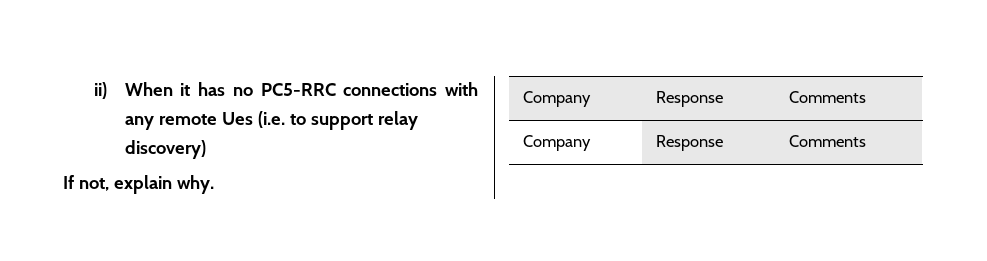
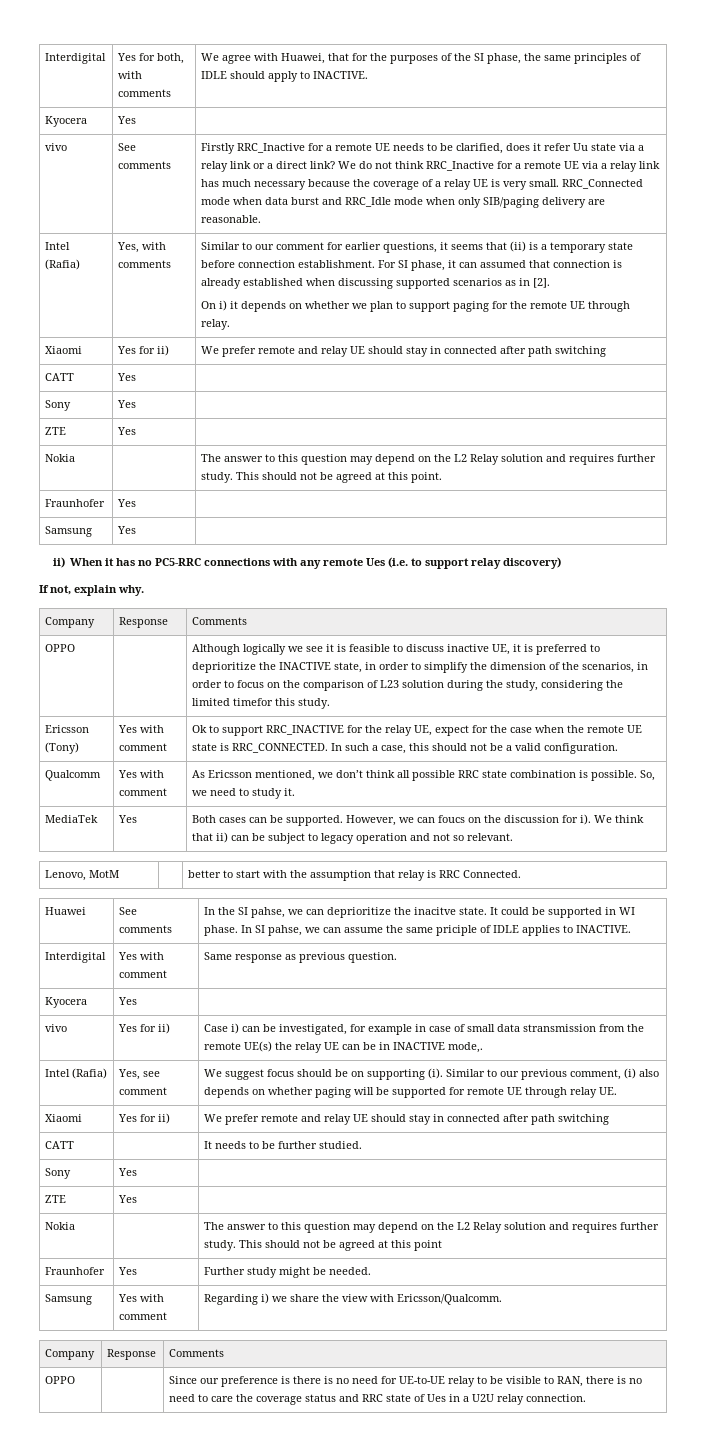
(93, 90) none -> [45,53,107,64] [117,53,185,64] [118,71,143,79] [118,89,172,97] [201,53,642,64] [201,71,369,82] [45,116,88,127] [117,116,137,124] [45,143,68,151] [118,143,137,151] [118,161,172,169] [201,143,645,154] [201,161,661,172] [201,179,644,190] [201,197,606,208] [201,215,262,223] [45,242,71,250] [45,259,81,270] [117,242,167,253] [118,260,172,268] [201,241,634,253] [201,260,623,271] [201,278,551,289] [201,300,631,312] [201,319,231,330] [45,346,83,354] [117,345,170,356] [201,346,607,357] [45,373,75,381] [117,373,137,381] [45,400,72,411] [117,400,137,408] [45,427,67,435] [117,427,137,435] [45,454,76,462] [201,454,657,465] [201,472,443,483] [45,499,106,507] [117,499,137,507] [45,526,93,537] [117,526,137,534] Interdigital | Yes for both, with comments | We agree with Huawei, that for the purposes of the SI phase, the same principles of IDLE should apply to INACTIVE. // Kyocera | Yes | // vivo | See comments | Firstly RRC_Inactive for a remote UE needs to be clarified, does it refer Uu state via a relay link or a direct link? We do not think RRC_Inactive for a remote UE via a relay link has much necessary because the coverage of a relay UE is very small. RRC_Connected mode when data burst and RRC_Idle mode when only SIB/paging delivery are reasonable. // Intel (Rafia) | Yes, with comments | Similar to our comment for earlier questions, it seems that (ii) is a temporary state before connection establishment. For SI phase, it can assumed that connection is already established when discussing supported scenarios as in [2]. // On i) it depends on whether we plan to support paging for the remote UE through relay. // Xiaomi | Yes for ii) | We prefer remote and relay UE should stay in connected after path switching // CATT | Yes | // Sony | Yes | // ZTE | Yes | // Nokia | | The answer to this question may depend on the L2 Relay solution and requires further study. This should not be agreed at this point. // Fraunhofer | Yes | // Samsung | Yes | //
[522,135,591,151] [655,135,723,151] [788,135,866,147] Company | Response | Comments -> [45,644,76,652] [192,644,601,655] [192,662,649,673] [192,680,624,691] [192,698,331,709] [45,725,90,733] [45,742,80,754] [118,725,165,733] [119,743,168,751] [192,725,643,736] [192,743,619,754] [45,770,102,781] [118,770,165,778] [119,788,168,796] [192,770,656,781] [192,788,296,799] [45,815,99,823] [118,815,138,823] [192,814,645,826] [192,832,514,844] [45,870,120,881] [188,870,522,881] [45,907,87,915] [119,907,138,915] [119,925,173,933] [204,907,636,918] [204,925,632,936] [45,952,107,963] [118,952,165,960] [119,970,168,978] [204,952,398,963] [45,997,88,1008] [118,997,138,1005] [45,1024,68,1032] [118,1023,171,1034] [204,1023,645,1035] [204,1041,484,1053] [45,1068,108,1079] [118,1069,161,1080] [119,1087,168,1095] [204,1068,660,1080] [204,1087,618,1098] [45,1114,83,1122] [118,1113,171,1124] [204,1114,610,1125] [45,1141,75,1149] [204,1141,363,1149] [45,1168,72,1179] [118,1168,138,1176] [45,1195,67,1203] [118,1195,138,1203] [45,1222,76,1230] [204,1222,660,1233] [204,1240,443,1251] [45,1267,106,1275] [118,1267,138,1275] [204,1267,372,1278] [45,1294,93,1305] [118,1294,165,1302] [119,1312,168,1320] [204,1293,503,1305] [45,1349,96,1360] [107,1349,157,1360] [169,1349,225,1357] [45,1376,76,1384] [169,1376,643,1387] [169,1394,587,1405] OPPO | | Although logically we see it is feasible to discuss inactive UE, it is preferred to deprioritize the INACTIVE state, in order to simplify the dimension of the scenarios, in order to focus on the comparison of L23 solution during the study, considering the limited timefor this study. // Ericsson (Tony) | Yes with comment | Ok to support RRC_INACTIVE for the relay UE, expect for the case when the remote UE state is RRC_CONNECTED. In such a case, this should not be a valid configuration. // Qualcomm | Yes with comment | As Ericsson mentioned, we don’t think all possible RRC state combination is possible. So, we need to study it. // MediaTek | Yes | Both cases can be supported. However, we can foucs on the discussion for i). We think that ii) can be subject to legacy operation and not so relevant. // Lenovo, MotM | | better to start with the assumption that relay is RRC Connected. // Huawei | See comments | In the SI pahse, we can deprioritize the inacitve state. It could be supported in WI phase. In SI pahse, we can assume the same priciple of IDLE applies to INACTIVE. // Interdigital | Yes with comment | Same response as previous question. // Kyocera | Yes | // vivo | Yes for ii) | Case i) can be investigated, for example in case of small data stransmission from the remote UE(s) the relay UE can be in INACTIVE mode,. // Intel (Rafia) | Yes, see comment | We suggest focus should be on supporting (i). Similar to our previous comment, (i) also depends on whether paging will be supported for remote UE through relay UE. // Xiaomi | Yes for ii) | We prefer remote and relay UE should stay in connected after path switching // CATT | | It needs to be further studied. // Sony | Yes | // ZTE | Yes | // Nokia | | The answer to this question may depend on the L2 Relay solution and requires further study. This should not be agreed at this point // Fraunhofer | Yes | Further study might be needed. // Samsung | Yes with comment | Regarding i) we share the view with Ericsson/Qualcomm. // Company | Response | Comments // OPPO | | Since our preference is there is no need for UE-to-UE relay to be visible to RAN, there is no need to care the coverage status and RRC state of Ues in a U2U relay connection.

